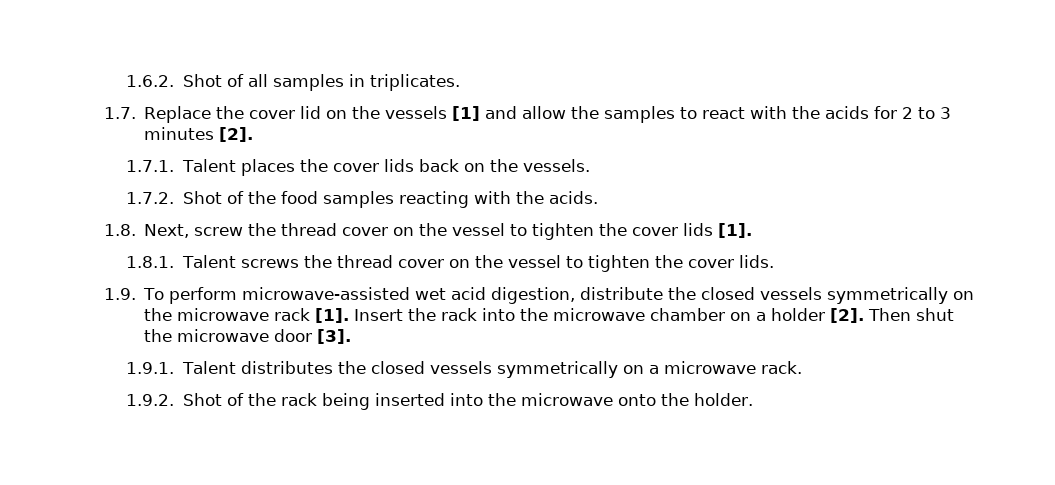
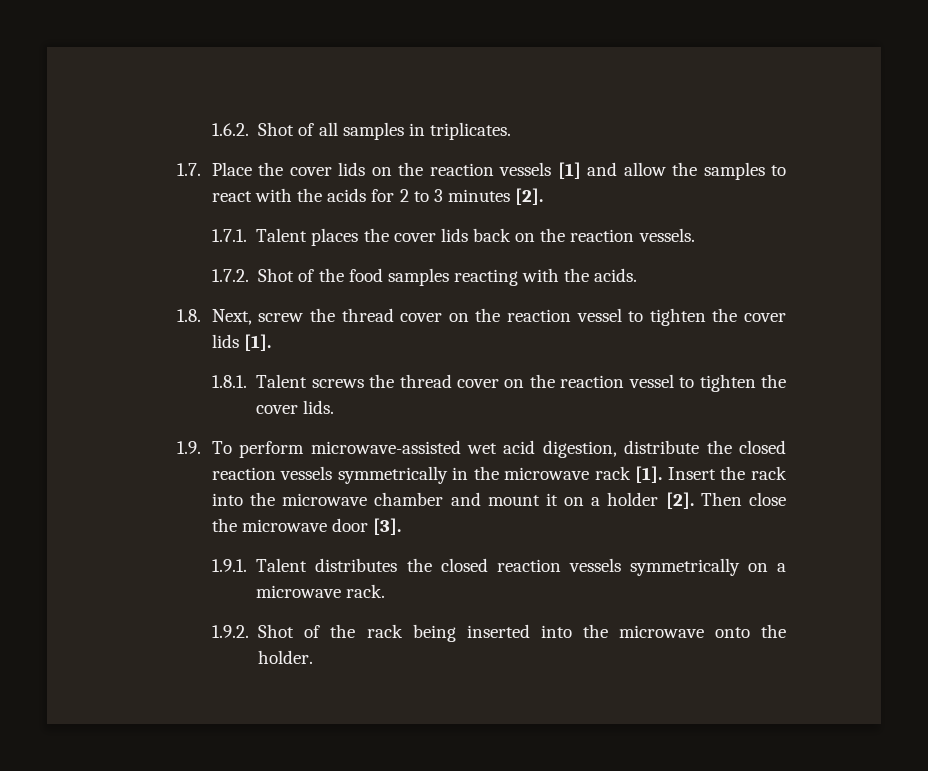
[143,106,380,123] Replace the cover lid on the -> [211,162,494,176] Place the cover lids on the reaction
(518, 165) none -> [570,229,635,242] reaction
(447, 229) none -> [507,309,572,322] reaction
(503, 261) none -> [560,375,625,388] reaction
[759,287,974,304] vessels symmetrically on -> [211,466,469,484] reaction vessels symmetrically in
(725, 314) none -> [450,492,558,506] and mount it
[915,308,954,321] shut -> [749,492,787,506] close
(425, 367) none -> [496,559,561,572] reaction

